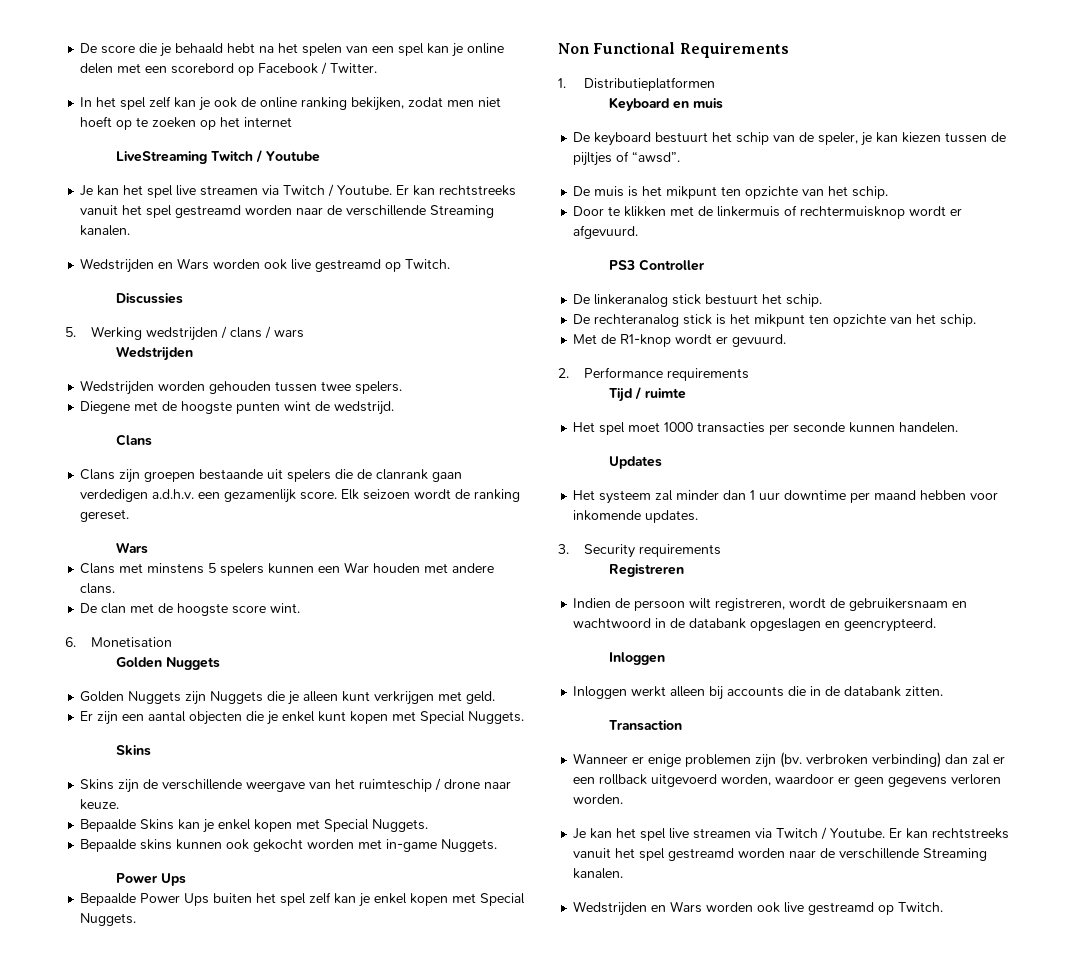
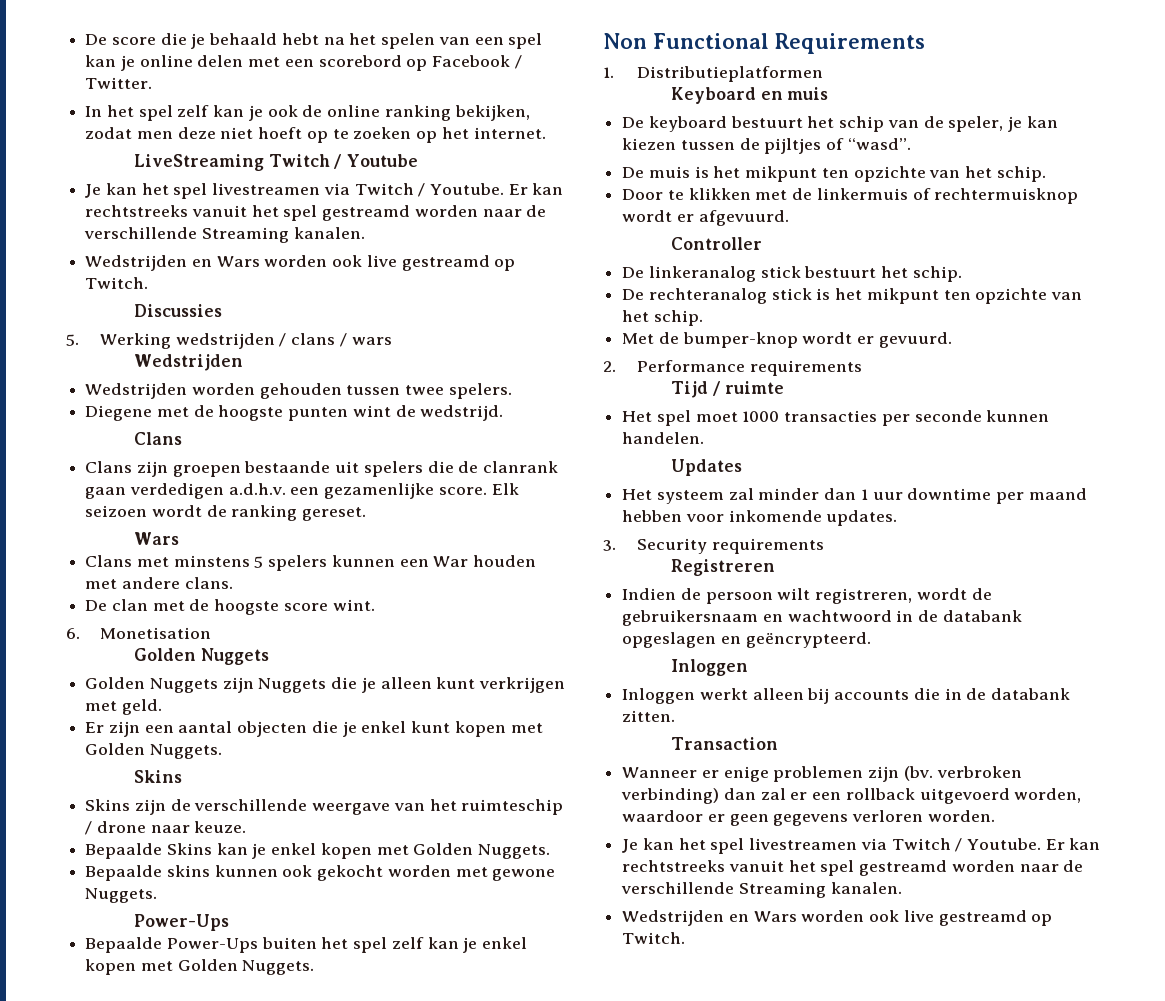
(475, 103) none -> [177,127,216,139] deze
[244,117,293,127] internet -> [473,127,546,139] internet.
[176,185,259,196] live streamen -> [212,183,321,195] livestreamen
[224,489,297,503] gezamenlijk -> [324,483,435,499] gezamenlijke
[420,711,466,724] Special -> [85,743,146,755] Golden
[324,819,370,832] Special -> [413,843,474,855] Golden
[386,839,498,852] [116,873,187,886] [80,893,210,906] in-game Nuggets. // Power Ups // Bepaalde Power Ups -> [492,869,556,881] [85,888,158,903] [133,914,229,931] [85,937,258,953] gewone Nuggets. // Power-Ups // Bepaalde Power-Ups
[480,893,526,906] Special -> [177,959,238,971] Golden
[632,151,681,163] “awsd”. -> [847,138,911,150] “wasd”.
[609,260,636,270] PS3 -> (789, 218) none
[620,334,672,347] R1-knop -> [682,332,798,348] bumper-knop
[844,618,937,632] geencrypteerd. -> [745,632,871,648] geëncrypteerd.
[669,828,752,839] live streamen -> [749,838,858,850] livestreamen

